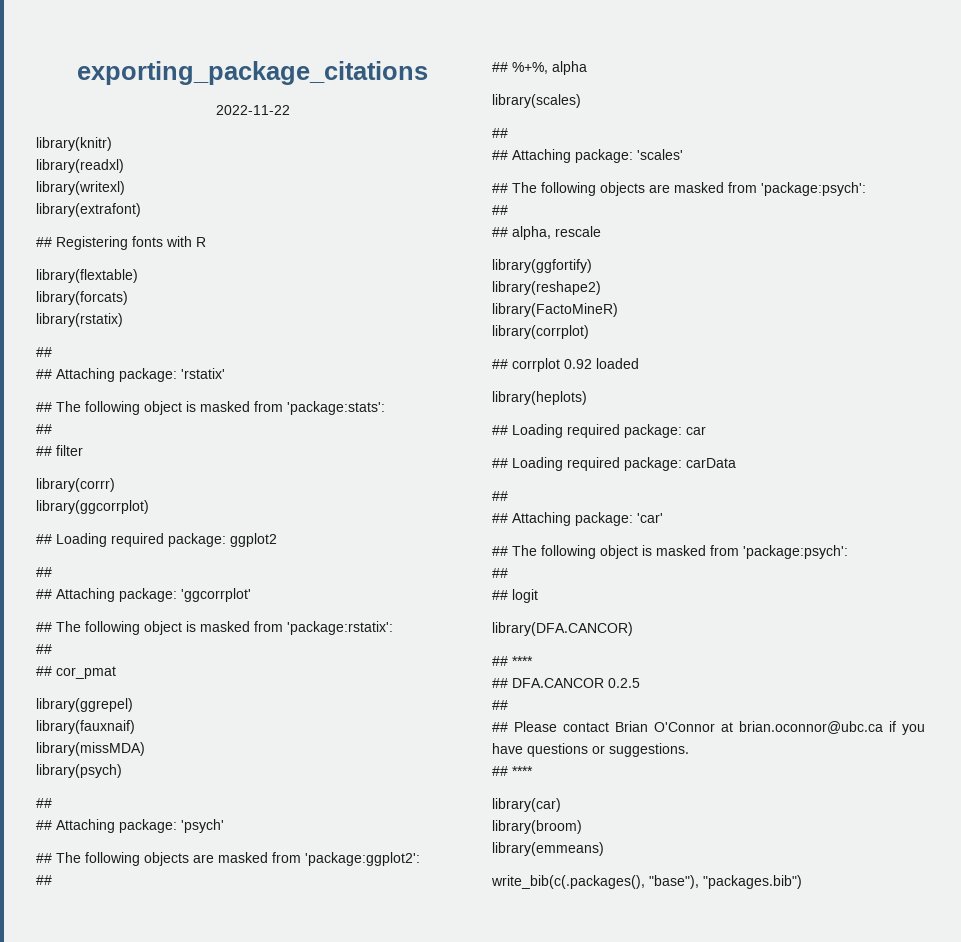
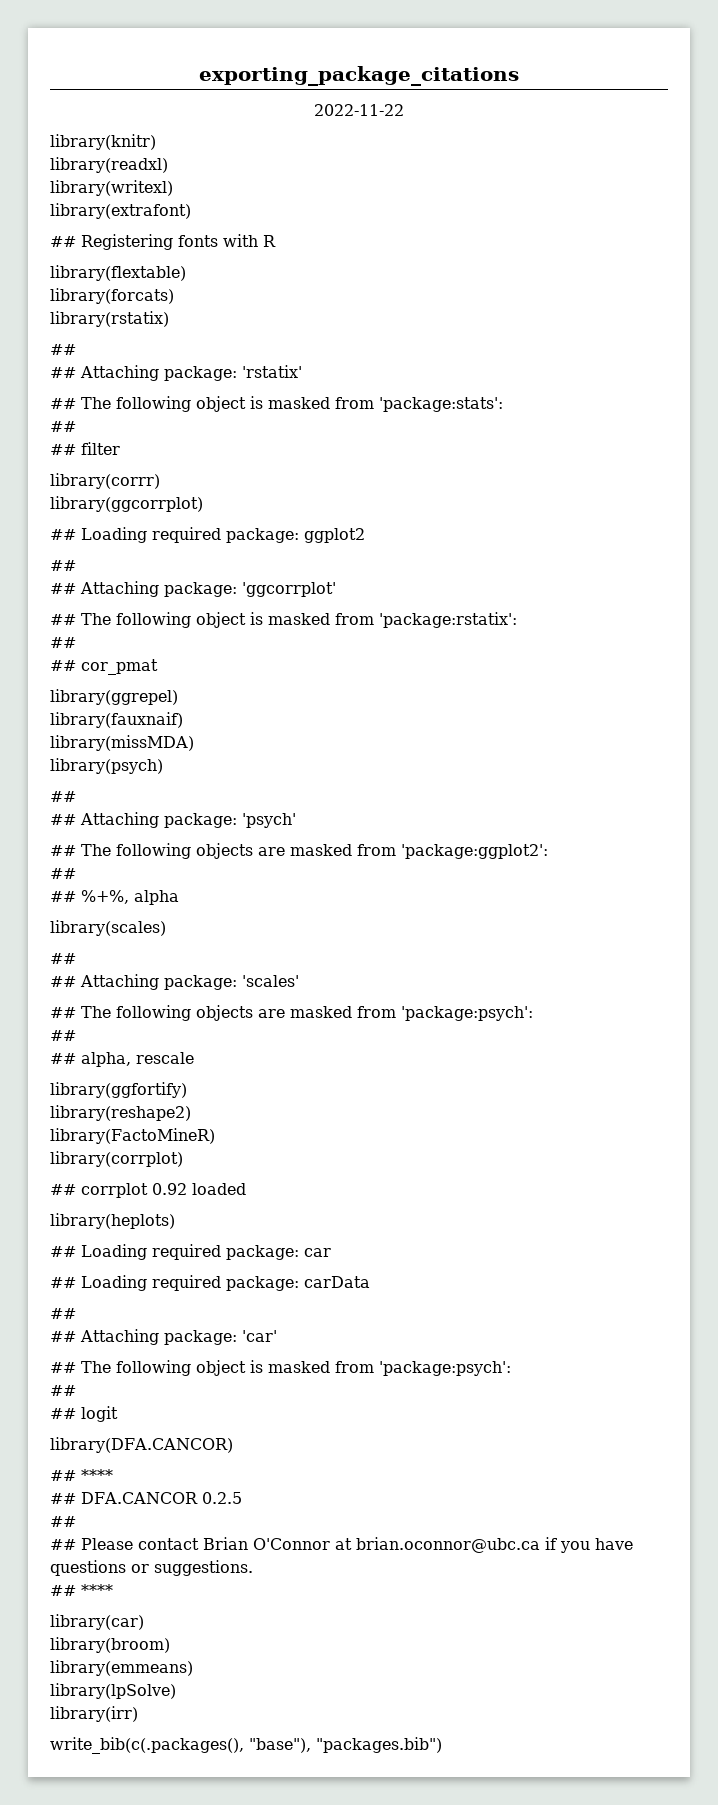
(604, 849) none -> [50,1683,176,1699] [50,1706,138,1722] // library(lpSolve) // library(irr)

